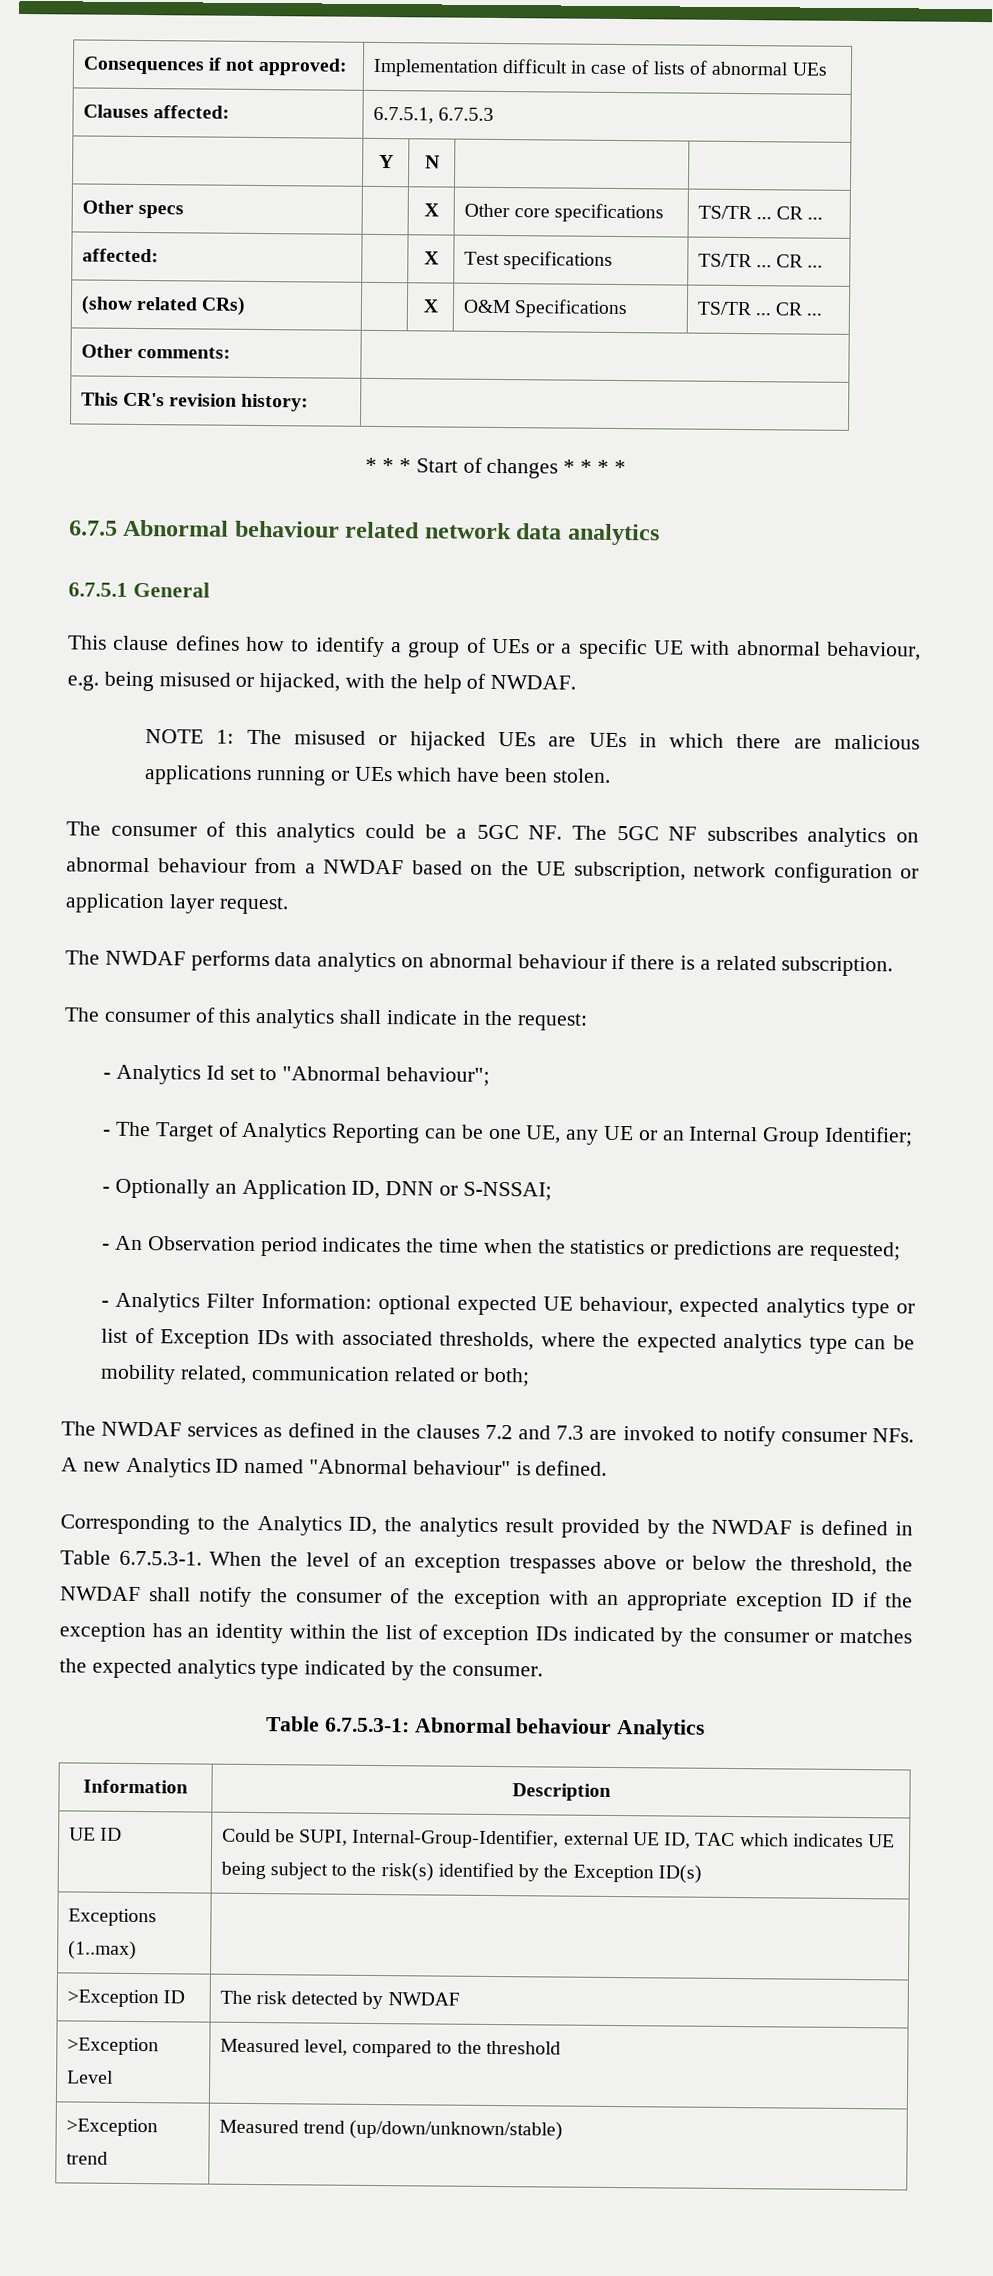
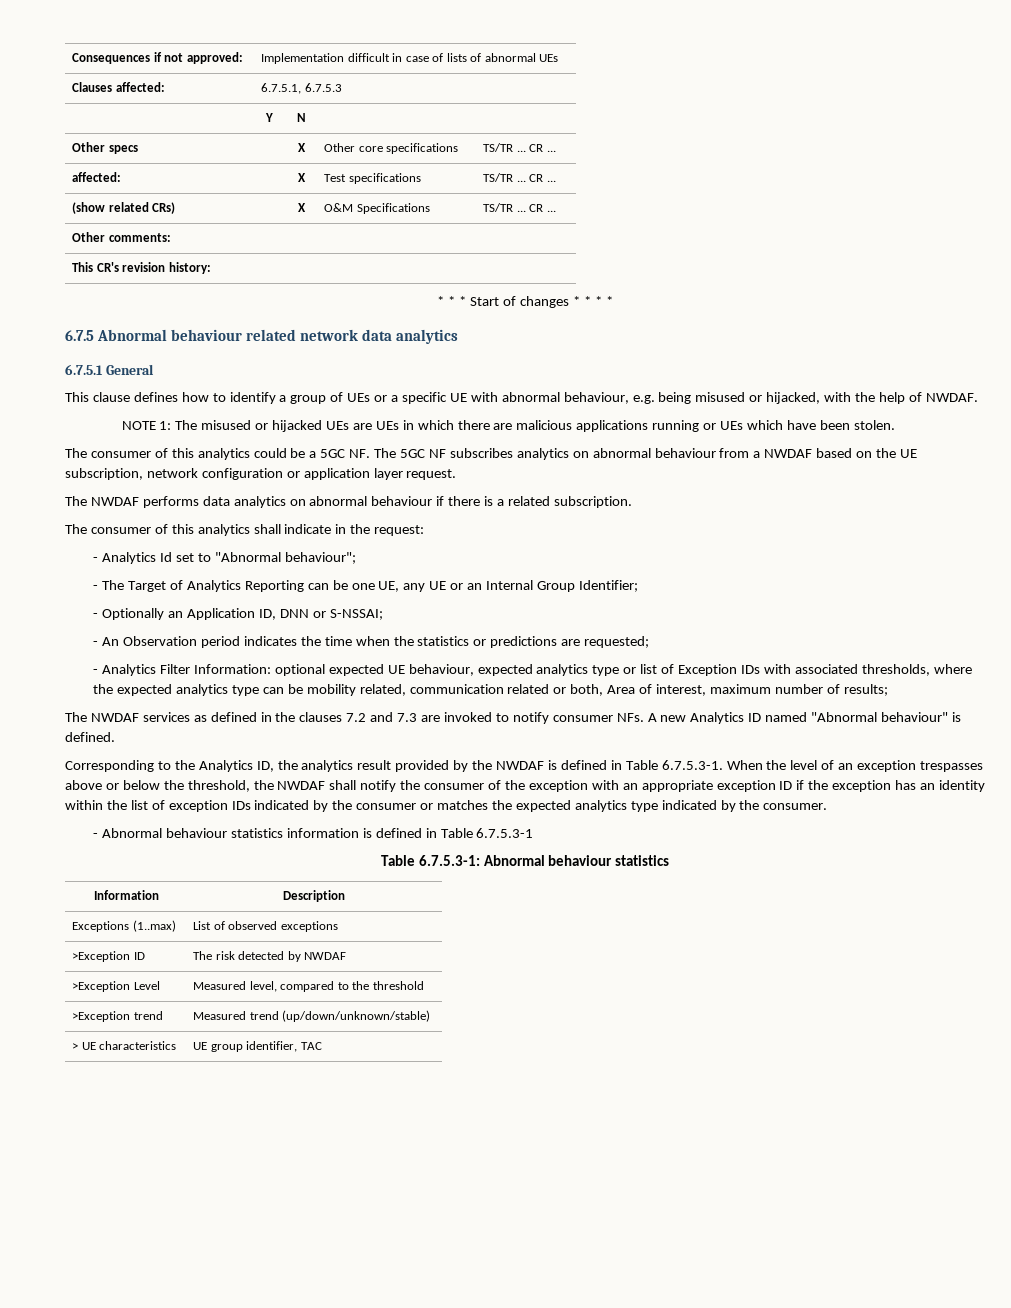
[483,1367,531,1387] both; -> [570,684,888,696] both, Area of interest, maximum number of results;
(543, 1671) none -> [93,828,534,838] // - Abnormal behaviour statistics information is defined in Table 6.7.5.3-1
[616,1719,706,1740] Analytics -> [615,855,670,866] statistics
[68,1827,122,1841] [221,1828,896,1849] [220,1861,702,1884] [67,1908,157,1927] [67,1940,137,1961] UE ID | Could be SUPI, Internal-Group-Identifier, external UE ID, TAC which indicates UE being subject to the risk(s) identified by the Exception ID(s) // Exceptions (1..max) | -> [72,920,176,932] [193,921,338,932] Exceptions (1..max) | List of observed exceptions
(564, 2130) none -> [72,1041,177,1050] [193,1041,322,1052] // > UE characteristics | UE group identifier, TAC

